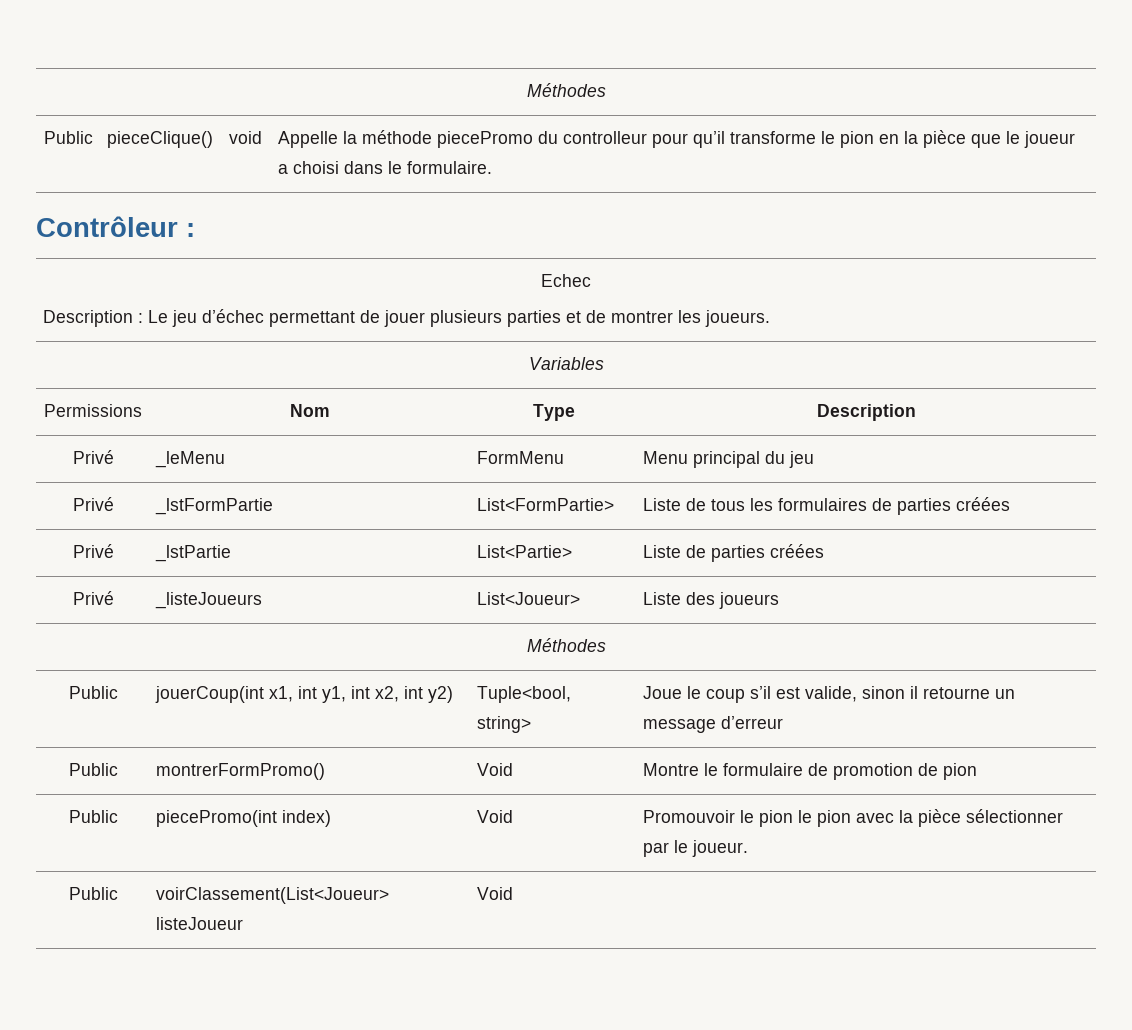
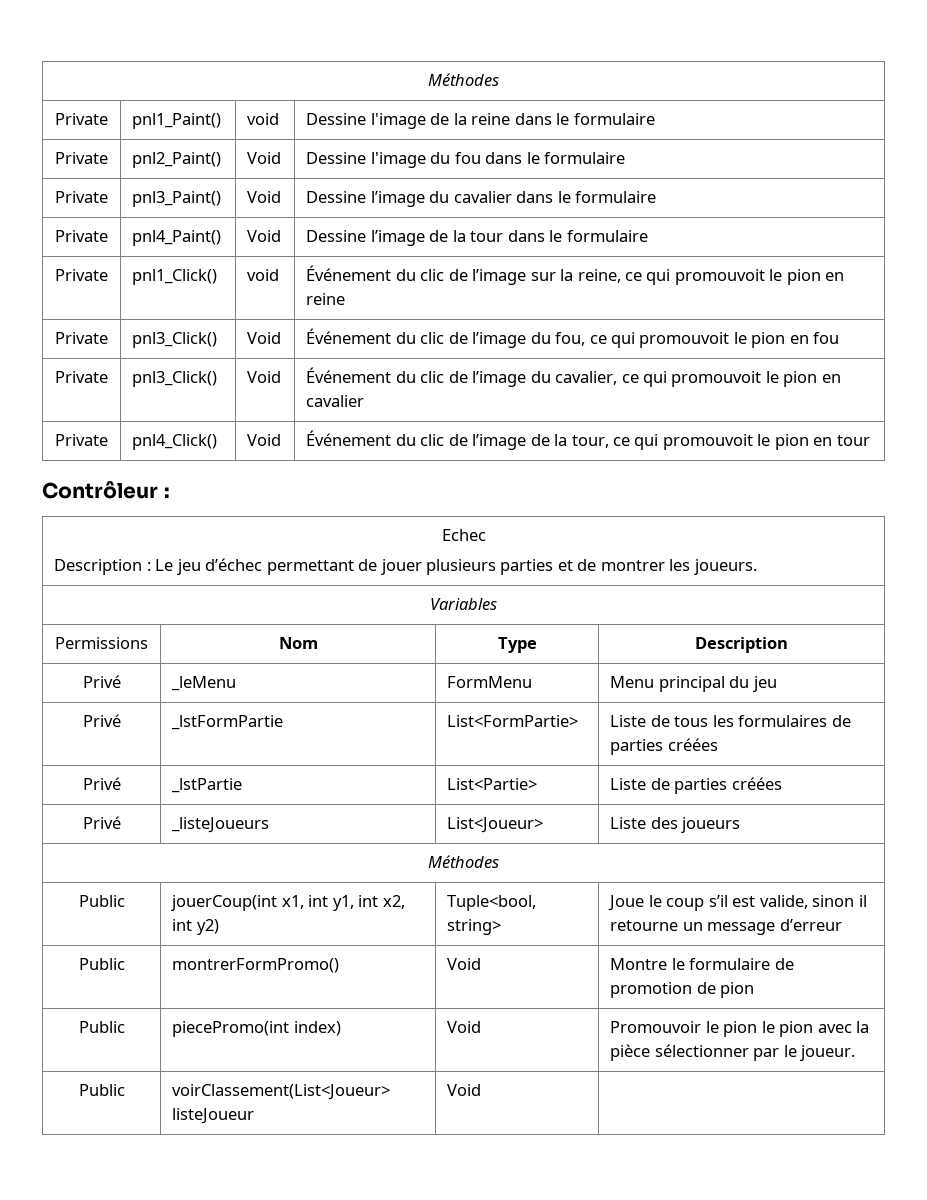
[526,83,606,97] [44,131,93,144] [107,131,214,148] [229,131,263,144] [278,130,1076,148] [278,161,493,174] Méthodes // Public | pieceClique() | void | Appelle la méthode piecePromo du controlleur pour qu’il transforme le pion en la pièce que le joueur a choisi dans le formulaire. -> [428,73,499,86] [55,113,108,125] [132,113,222,129] [247,113,280,125] [306,113,655,129] [55,152,108,164] [132,152,222,168] [247,152,282,164] [306,152,626,168] [55,191,108,203] [132,191,222,207] [247,191,282,203] [306,191,657,207] [55,230,108,242] [132,230,222,246] [247,230,282,242] [306,230,648,246] [55,269,108,281] [132,269,218,285] [247,269,280,281] [306,265,845,285] [306,293,346,305] [55,332,108,344] [132,332,218,348] [247,332,282,344] [306,328,840,348] [55,371,108,383] [132,371,218,387] [247,371,282,383] [306,367,841,387] [306,395,365,407] [55,434,108,446] [132,434,218,450] [247,434,282,446] [306,430,870,450] Méthodes // Private | pnl1_Paint() | void | Dessine l'image de la reine dans le formulaire // Private | pnl2_Paint() | Void | Dessine l'image du fou dans le formulaire // Private | pnl3_Paint() | Void | Dessine l’image du cavalier dans le formulaire // Private | pnl4_Paint() | Void | Dessine l’image de la tour dans le formulaire // Private | pnl1_Click() | void | Événement du clic de l’image sur la reine, ce qui promouvoit le pion en reine // Private | pnl3_Click() | Void | Événement du clic de l’image du fou, ce qui promouvoit le pion en fou // Private | pnl3_Click() | Void | Événement du clic de l’image du cavalier, ce qui promouvoit le pion en cavalier // Private | pnl4_Click() | Void | Événement du clic de l’image de la tour, ce qui promouvoit le pion en tour

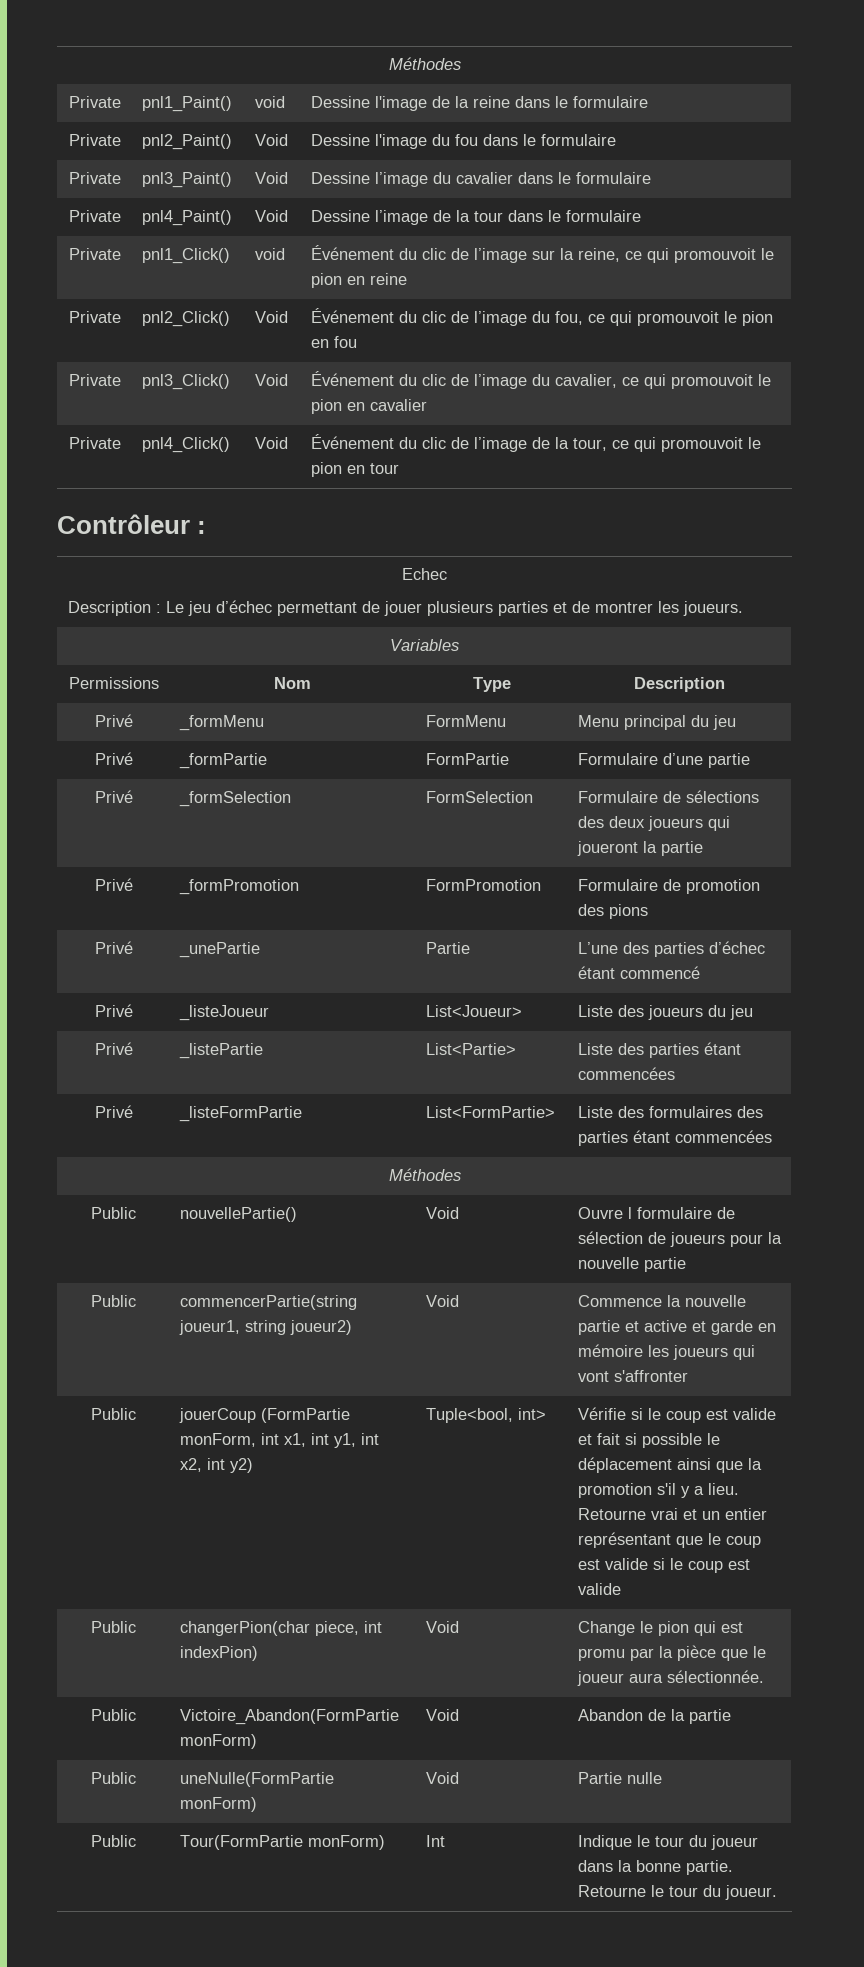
[132,332,218,348] pnl3_Click() -> [141,311,230,327] pnl2_Click()
[171,676,237,691] _leMenu -> [178,715,264,731] _formMenu
[171,715,284,730] [447,715,579,727] [610,715,851,727] [610,738,718,755] [82,777,121,790] [171,778,243,793] [447,778,538,790] [610,777,782,794] [82,816,121,829] [171,817,270,833] [447,817,544,833] [610,817,741,833] [428,855,499,868] [78,895,125,907] [171,895,278,911] _lstFormPartie | List<FormPartie> | Liste de tous les formulaires de parties créées // Privé | _lstPartie | List<Partie> | Liste de parties créées // Privé | _listeJoueurs | List<Joueur> | Liste des joueurs // Méthodes // Public | jouerCoup(int -> [178,753,267,769] [425,753,509,765] [577,753,750,768] [94,790,133,803] [178,791,291,807] [425,791,533,803] [577,790,759,803] [577,816,730,831] [576,841,703,856] [94,878,133,891] [178,879,299,895] [425,879,541,891] [577,879,760,894] [577,904,648,919] [94,941,133,954] [178,942,260,958] [425,942,470,954] [577,941,765,957] [577,966,700,979] [94,1004,133,1017] [178,1005,269,1021] [425,1005,522,1017] [577,1005,753,1020] [94,1042,133,1055] [178,1043,263,1059] [425,1043,516,1055] [577,1042,741,1058] [577,1067,675,1080] [94,1105,133,1118] [178,1106,302,1122] [425,1106,555,1118] [577,1106,763,1118] [577,1130,772,1146] [388,1168,461,1181] [91,1207,136,1219] [179,1207,297,1222] [425,1207,459,1219] [577,1207,735,1219] [577,1231,782,1247] [577,1257,686,1272] [91,1295,136,1307] [179,1295,357,1310] [178,1320,352,1335] [425,1295,459,1307] [577,1295,746,1307] [577,1320,776,1335] [577,1344,755,1360] [577,1370,688,1382] [91,1408,136,1420] [178,1408,350,1423] [179,1433,279,1447] _formPartie | FormPartie | Formulaire d’une partie // Privé | _formSelection | FormSelection | Formulaire de sélections des deux joueurs qui joueront la partie // Privé | _formPromotion | FormPromotion | Formulaire de promotion des pions // Privé | _unePartie | Partie | L’une des parties d’échec étant commencé // Privé | _listeJoueur | List<Joueur> | Liste des joueurs du jeu // Privé | _listePartie | List<Partie> | Liste des parties étant commencées // Privé | _listeFormPartie | List<FormPartie> | Liste des formulaires des parties étant commencées // Méthodes // Public | nouvellePartie() | Void | Ouvre l formulaire de sélection de joueurs pour la nouvelle partie // Public | commencerPartie(string joueur1, string joueur2) | Void | Commence la nouvelle partie et active et garde en mémoire les joueurs qui vont s'affronter // Public | jouerCoup (FormPartie monForm, int
[447,919,502,935] [608,895,867,911] [610,919,842,935] [78,958,125,970] [172,958,340,973] [447,958,482,970] [610,958,794,970] [610,982,755,998] [78,1021,125,1033] [172,1021,341,1037] [447,1021,482,1033] [610,1021,870,1037] [610,1044,856,1061] [78,1084,125,1096] [172,1084,391,1100] [172,1108,255,1124] [447,1084,482,1096] string> | Joue le coup s’il est valide, sinon il retourne un message d’erreur // Public | montrerFormPromo() | Void | Montre le formulaire de promotion de pion // Public | piecePromo(int index) | Void | Promouvoir le pion le pion avec la pièce sélectionner par le joueur. // Public | voirClassement(List<Joueur> listeJoueur | Void | -> [517,1408,546,1420] [577,1407,776,1423] [577,1433,720,1448] [577,1457,762,1473] [577,1483,739,1498] [577,1508,767,1520] [577,1532,761,1548] [577,1558,750,1573] [577,1583,621,1595] [91,1621,136,1633] [179,1621,382,1636] [179,1646,258,1661] [425,1621,459,1633] [577,1621,743,1636] [577,1645,766,1661] [576,1670,764,1686] [91,1709,136,1721] [179,1709,399,1725] [179,1734,257,1749] [425,1709,459,1721] [577,1709,731,1724] [91,1772,136,1784] [179,1772,334,1787] [179,1797,257,1812] [425,1772,459,1784] [577,1772,662,1784] [91,1835,136,1847] [179,1835,385,1850] [425,1835,445,1847] [577,1835,758,1850] [577,1860,733,1875] [577,1885,777,1900] int> | Vérifie si le coup est valide et fait si possible le déplacement ainsi que la promotion s'il y a lieu. Retourne vrai et un entier représentant que le coup est valide si le coup est valide // Public | changerPion(char piece, int indexPion) | Void | Change le pion qui est promu par la pièce que le joueur aura sélectionnée. // Public | Victoire_Abandon(FormPartie monForm) | Void | Abandon de la partie // Public | uneNulle(FormPartie monForm) | Void | Partie nulle // Public | Tour(FormPartie monForm) | Int | Indique le tour du joueur dans la bonne partie. Retourne le tour du joueur.

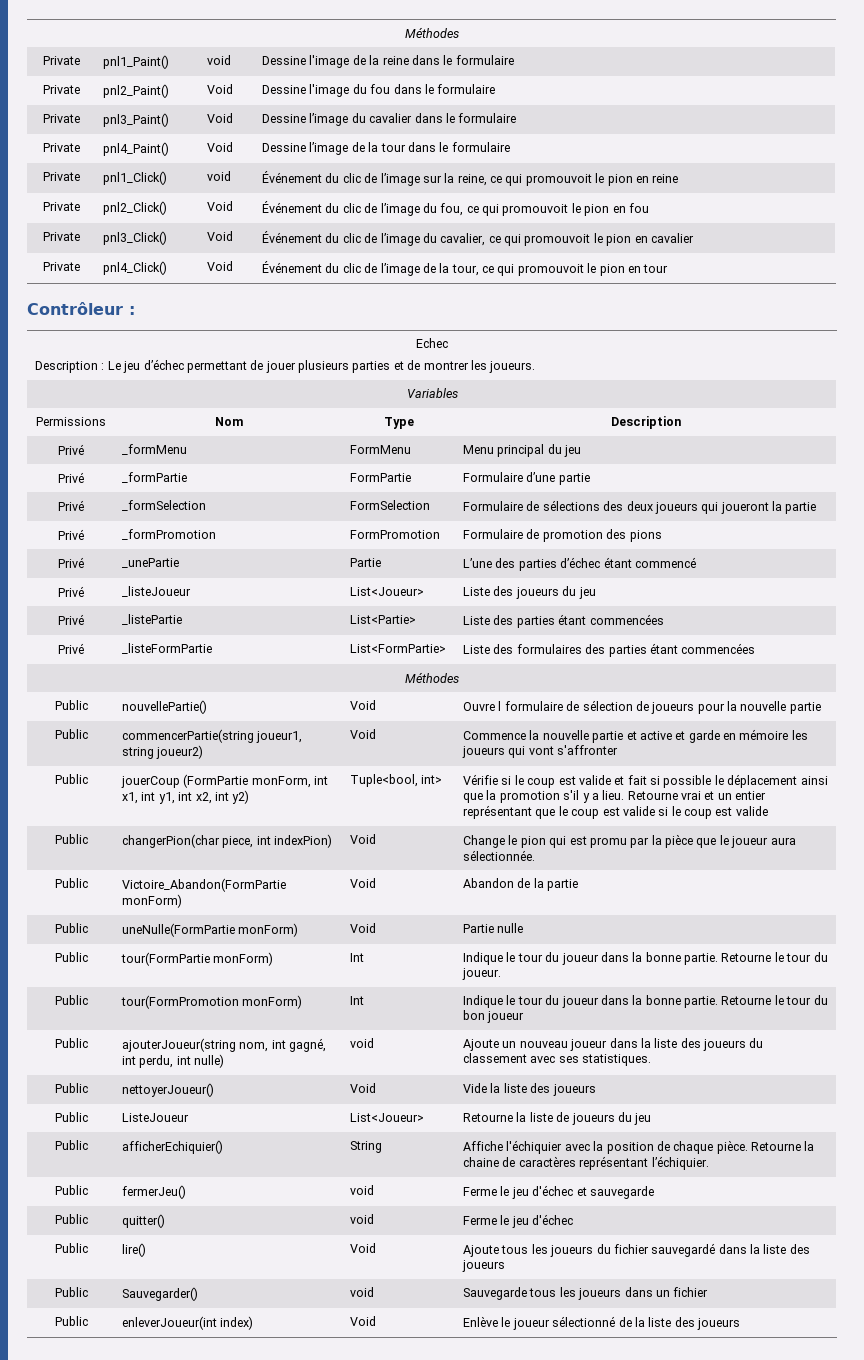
[179,1835,303,1850] Tour(FormPartie -> [121,952,211,966] tour(FormPartie
(777, 1892) none -> [54,995,88,1005] [121,995,303,1009] [350,996,365,1005] [463,995,828,1008] [463,1010,525,1023] [54,1038,88,1048] [122,1038,327,1052] [122,1054,225,1068] [350,1038,375,1048] [463,1038,764,1051] [463,1053,652,1066] [54,1083,88,1093] [122,1083,215,1097] [350,1083,377,1093] [463,1083,596,1096] [54,1112,88,1122] [122,1113,190,1122] [350,1113,425,1122] [463,1112,652,1125] [54,1140,88,1150] [122,1140,224,1154] [350,1141,383,1153] [463,1140,815,1154] [463,1156,709,1170] [54,1185,88,1195] [122,1185,187,1199] [350,1185,375,1195] [463,1185,654,1199] [54,1214,88,1224] [122,1214,166,1228] [350,1214,375,1224] [463,1214,574,1228] [54,1243,88,1253] [122,1243,147,1257] [350,1243,377,1253] [463,1243,810,1257] [462,1260,506,1272] [54,1287,88,1297] [122,1287,199,1301] [350,1287,375,1297] [463,1287,709,1300] [54,1316,88,1326] [122,1316,254,1330] [350,1316,377,1326] [463,1316,741,1330] // Public | tour(FormPromotion monForm) | Int | Indique le tour du joueur dans la bonne partie. Retourne le tour du bon joueur // Public | ajouterJoueur(string nom, int gagné, int perdu, int nulle) | void | Ajoute un nouveau joueur dans la liste des joueurs du classement avec ses statistiques. // Public | nettoyerJoueur() | Void | Vide la liste des joueurs // Public | ListeJoueur | List<Joueur> | Retourne la liste de joueurs du jeu // Public | afficherEchiquier() | String | Affiche l'échiquier avec la position de chaque pièce. Retourne la chaine de caractères représentant l’échiquier. // Public | fermerJeu() | void | Ferme le jeu d'échec et sauvegarde // Public | quitter() | void | Ferme le jeu d'échec // Public | lire() | Void | Ajoute tous les joueurs du fichier sauvegardé dans la liste des joueurs // Public | Sauvegarder() | void | Sauvegarde tous les joueurs dans un fichier // Public | enleverJoueur(int index) | Void | Enlève le joueur sélectionné de la liste des joueurs

